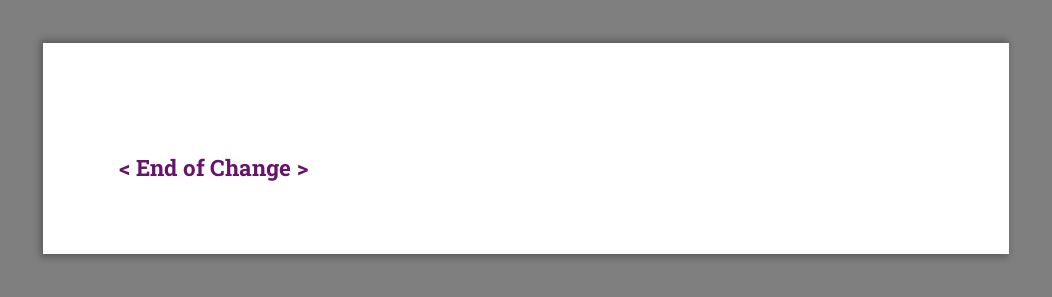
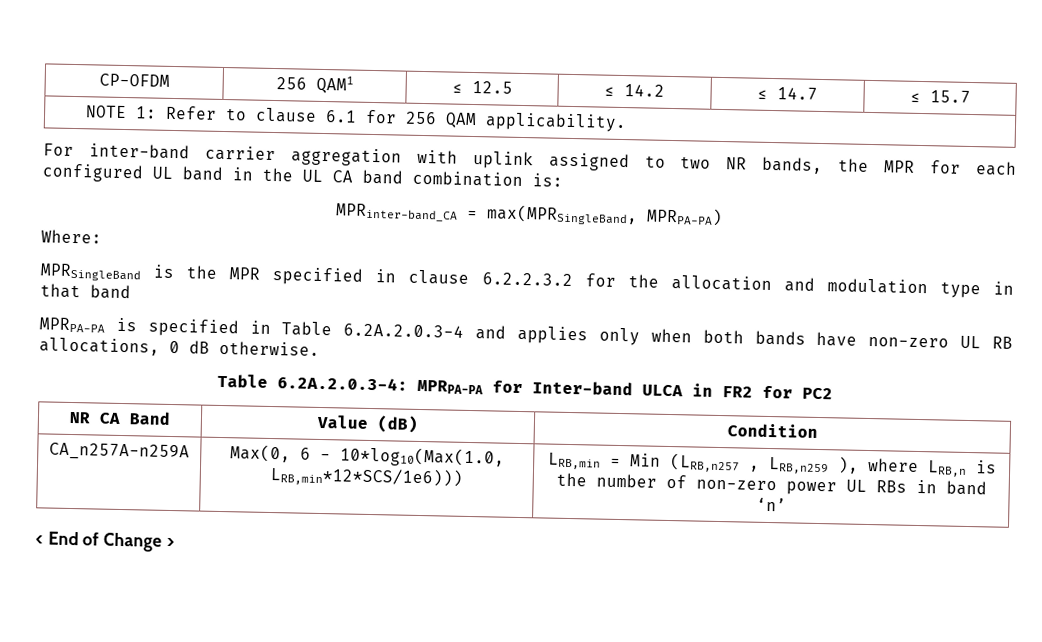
(119, 170) none -> [98,73,170,87] [275,75,354,94] [451,80,513,94] [604,84,665,97] [757,87,818,100] [909,90,971,103] [85,105,627,133] [43,143,1018,176] [42,163,563,188] [335,203,723,227] [41,229,102,244] [40,263,1014,299] [40,283,131,300] [39,317,1014,349] [39,337,320,356] [217,373,833,400] [69,411,171,425] [316,414,419,433] [726,423,818,438] [49,442,190,462] [230,444,505,468] [270,466,464,488] [547,452,997,477] [555,472,987,496] [755,497,787,512] CP-OFDM | 256 QAM1 | ≤ 12.5 | ≤ 14.2 | ≤ 14.7 | ≤ 15.7 // NOTE 1: Refer to clause 6.1 for 256 QAM applicability. // For inter-band carrier aggregation with uplink assigned to two NR bands, the MPR for each configured UL band in the UL CA band combination is: // MPRinter-band_CA = max(MPRSingleBand, MPRPA-PA) // Where: // MPRSingleBand is the MPR specified in clause 6.2.2.3.2 for the allocation and modulation type in that band // MPRPA-PA is specified in Table 6.2A.2.0.3-4 and applies only when both bands have non-zero UL RB allocations, 0 dB otherwise. // Table 6.2A.2.0.3-4: MPRPA-PA for Inter-band ULCA in FR2 for PC2 // NR CA Band | Value (dB) | Condition // CA_n257A-n259A | Max(0, 6 - 10*log10(Max(1.0, LRB,min*12*SCS/1e6))) | LRB,min = Min (LRB,n257 , LRB,n259 ), where LRB,n is the number of non-zero power UL RBs in band ‘n’ //

